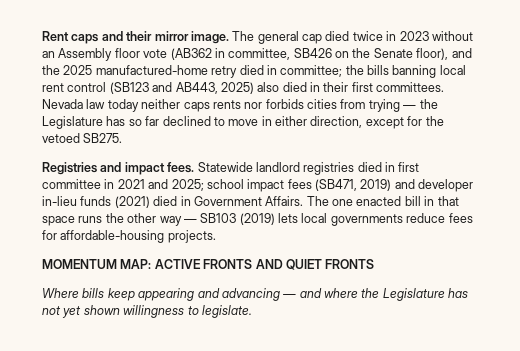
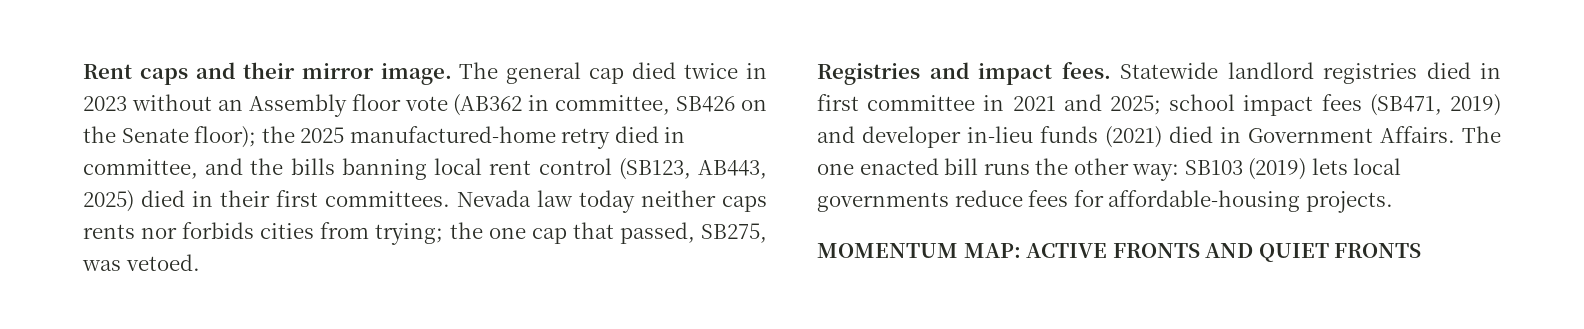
[416,48,472,60] floor), and -> [194,126,257,148] floor);
[280,65,343,77] committee; -> [83,158,244,179] committee, and
[109,82,173,94] (SB123 and -> [618,158,691,180] (SB123,
[257,82,280,92] also -> (134, 201) none
[368,99,438,112] [42,116,444,129] [42,133,123,143] trying — the Legislature has so far declined to move in either direction, except for the vetoed SB275. -> [375,222,767,245] [82,254,200,271] trying; the one cap that passed, SB275, was vetoed.
[424,196,459,206] [42,216,75,226] in that space -> (979, 166) none
[159,216,197,226] way — -> [1132,164,1180,181] way:
[42,288,469,301] [42,305,252,318] // Where bills keep appearing and advancing — and where the Legislature has not yet shown willingness to legislate. -> (1422, 250) none

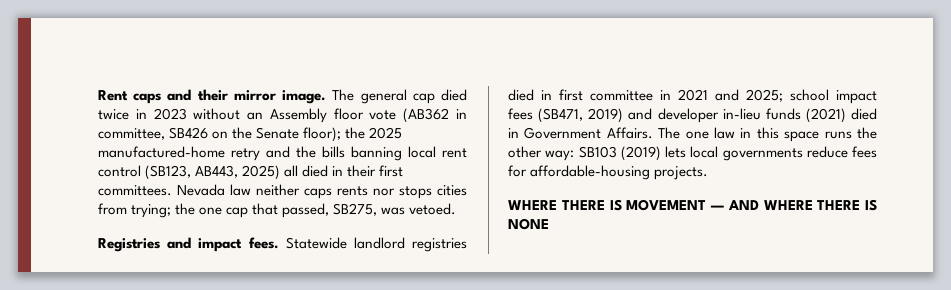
[614,126,686,143] [83,159,198,179] died in committee, -> (260, 154) none
(134, 201) none -> [284,165,299,177] all
[579,190,635,213] today -> (251, 190) none
[182,222,255,239] forbids -> [399,186,432,199] stops
[859,158,979,175] enacted bill -> [714,127,820,142] law in this space
[817,243,1422,262] MOMENTUM MAP: ACTIVE FRONTS AND QUIET FRONTS -> [508,199,877,211] [508,218,549,230] WHERE THERE IS MOVEMENT — AND WHERE THERE IS NONE

